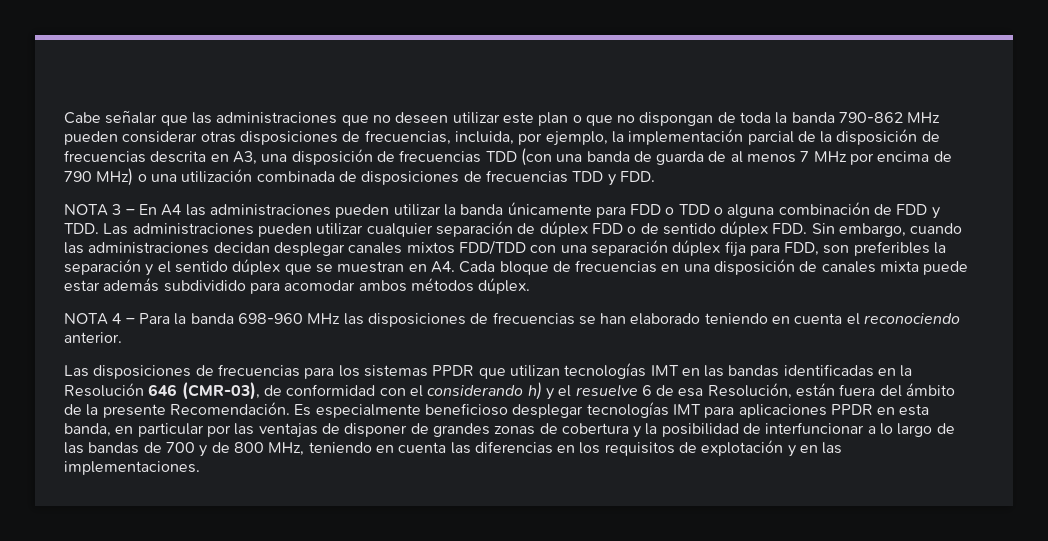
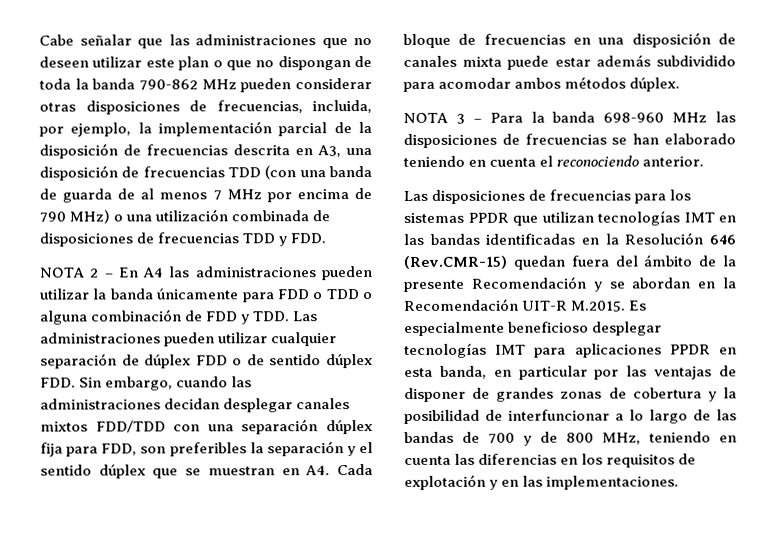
[112,204,122,215] 3 -> [89,268,100,278] 2
[112,313,122,324] 4 -> [455,113,465,124] 3
[181,382,836,400] (CMR-03), de conformidad con el considerando h) y el resuelve 6 de esa Resolución, están -> [403,255,565,270] (Rev.CMR-15) quedan
[169,402,290,415] Recomendación. -> [471,276,737,292] [404,298,627,312] Recomendación y se abordan en la Recomendación UIT-R M.2015.

